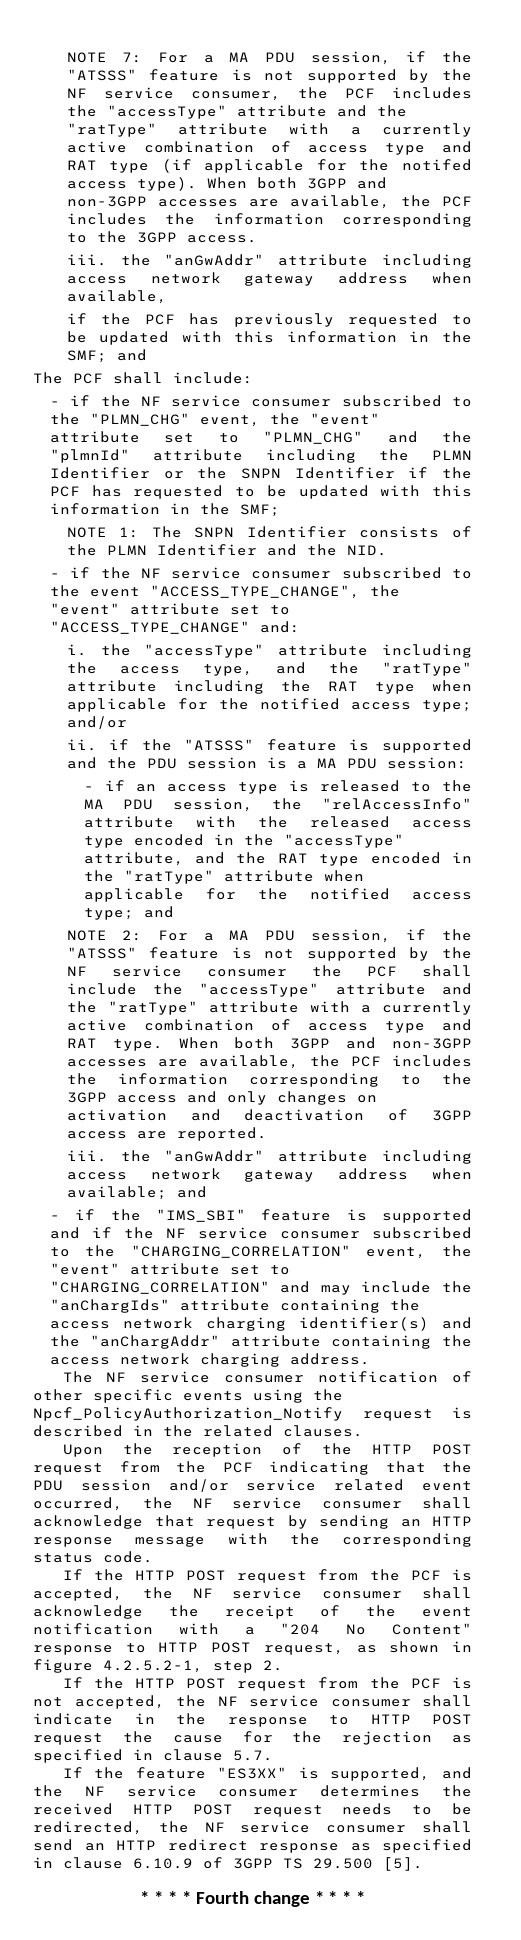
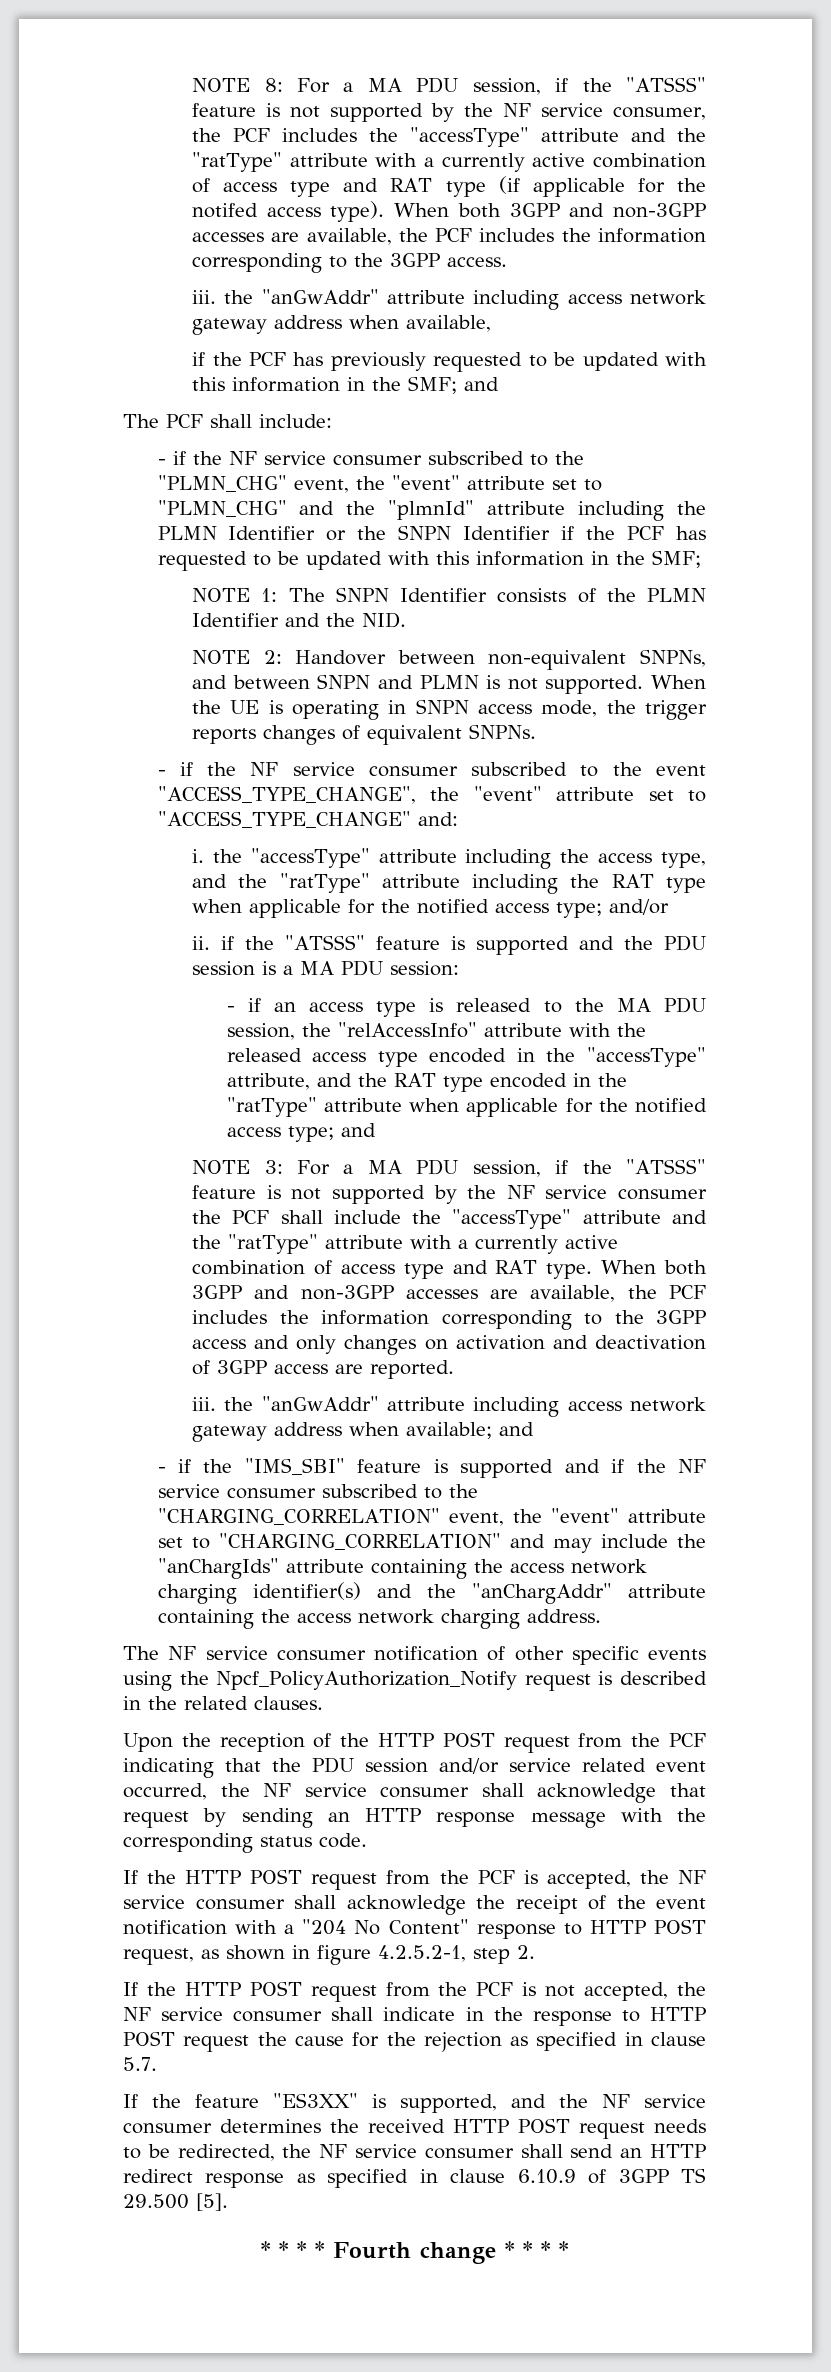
[66,52,143,63] NOTE 7: -> [192,78,283,92] NOTE 8:
(387, 550) none -> [192,649,706,670] [192,674,707,694] [192,699,707,720] [192,724,537,745] // NOTE 2: Handover between non-equivalent SNPNs, and between SNPN and PLMN is not supported. When the UE is operating in SNPN access mode, the trigger reports changes of equivalent SNPNs.
[122,930,143,941] 2: -> [264,1160,283,1174] 3:

